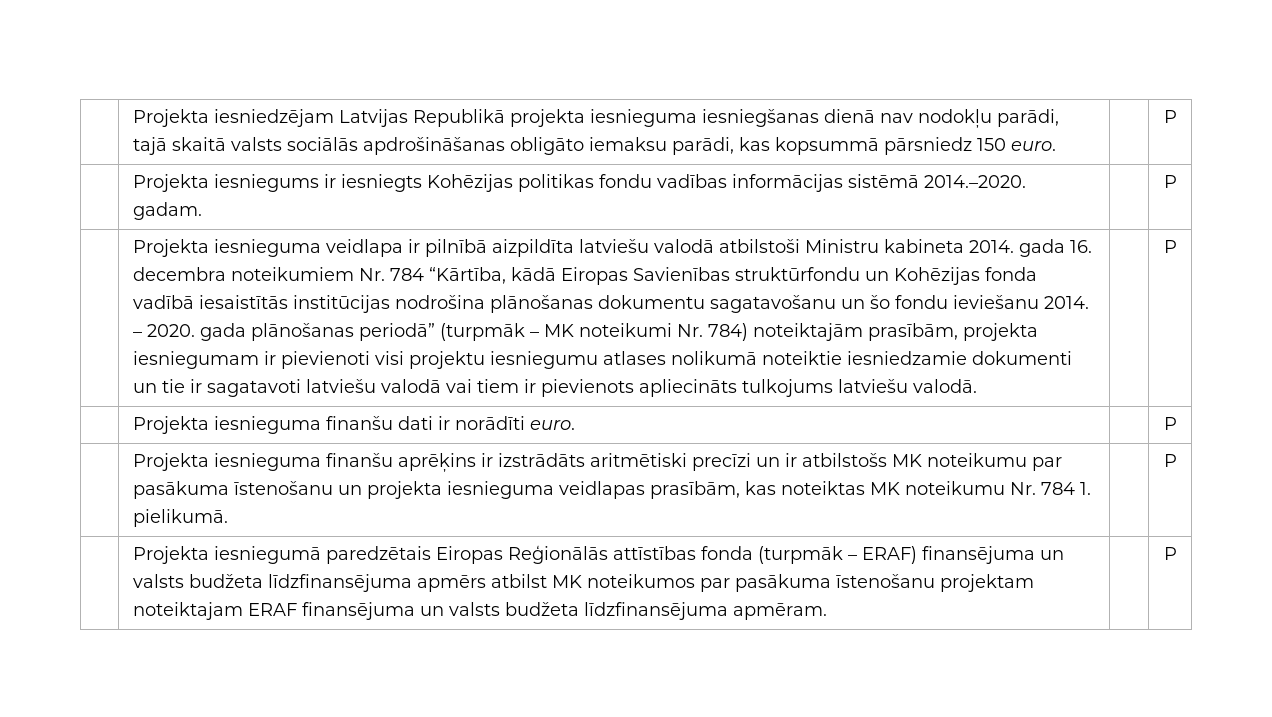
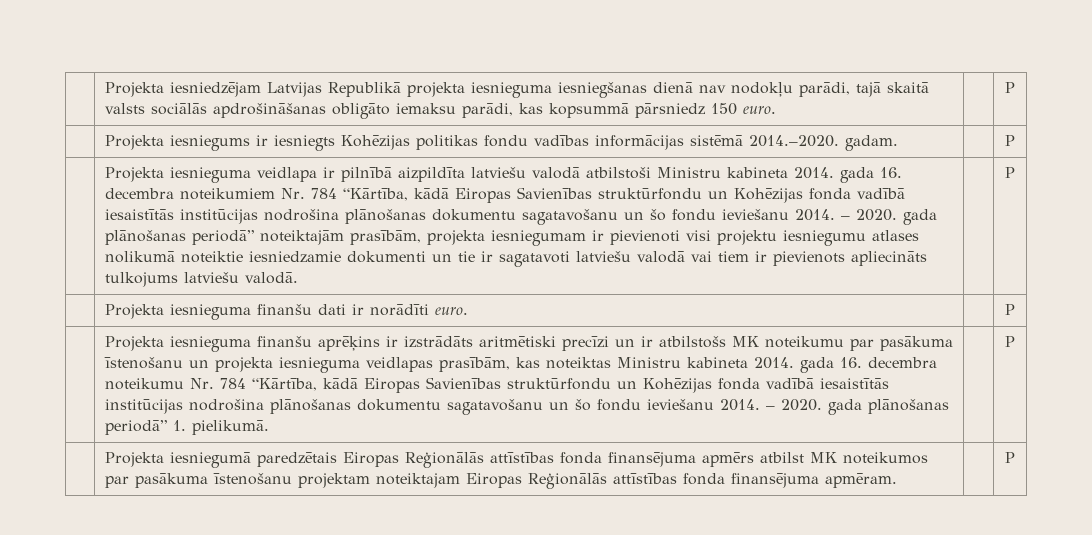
[439,323,748,341] (turpmāk – MK noteikumi Nr. 784) -> (254, 237) none
[869,481,1075,495] MK noteikumu Nr. 784 -> [616,357,937,373] [104,377,889,393] [104,399,949,415] [104,420,167,435] Ministru kabineta 2014. gada 16. decembra noteikumu Nr. 784 “Kārtība, kādā Eiropas Savienības struktūrfondu un Kohēzijas fonda vadībā iesaistītās institūcijas nodrošina plānošanas dokumentu sagatavošanu un šo fondu ieviešanu 2014. – 2020. gada plānošanas periodā”
[757,546,1064,564] [132,574,412,592] (turpmāk – ERAF) finansējuma un valsts budžeta līdzfinansējuma -> [607,452,696,467] finansējuma
[247,602,728,620] ERAF finansējuma un valsts budžeta līdzfinansējuma -> [465,473,819,489] Eiropas Reģionālās attīstības fonda finansējuma

